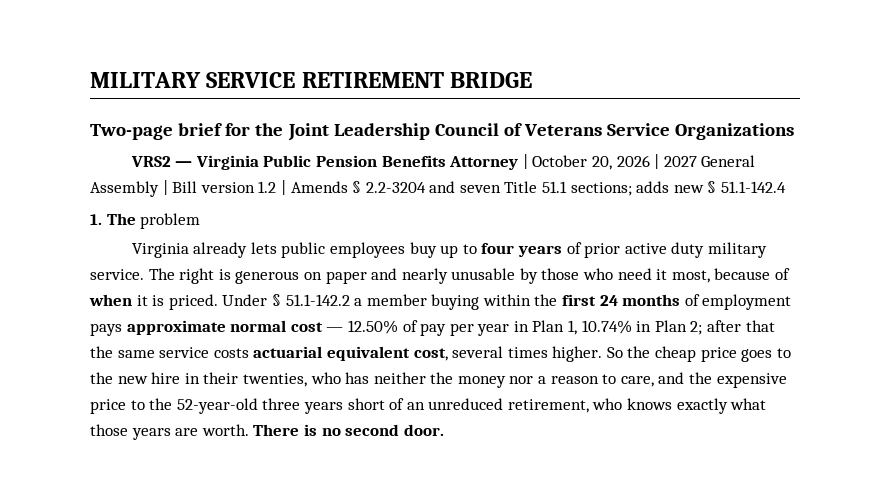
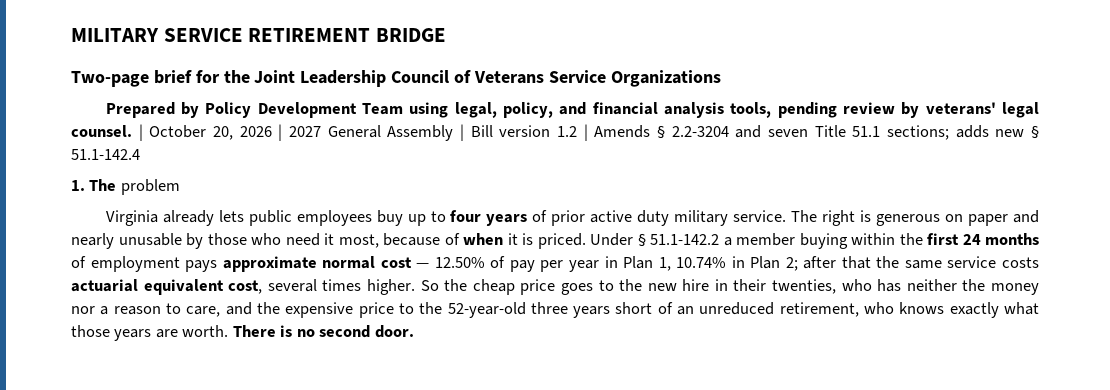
[130,155,519,170] VRS2 — Virginia Public Pension Benefits Attorney -> [105,102,1040,118] [71,125,132,137] Prepared by Policy Development Team using legal, policy, and financial analysis tools, pending review by veterans' legal counsel.

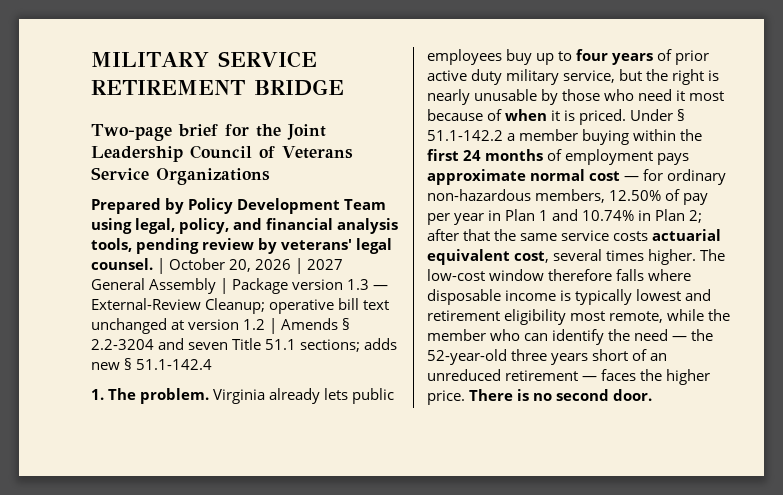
[470,125,493,137] Bill -> [232,278,389,294] [91,298,390,314] [91,318,185,334] Package version 1.3 — External-Review Cleanup; operative bill text unchanged at
[120,179,180,195] problem // -> [140,388,210,404] problem.
[733,210,1040,226] service. The right is generous on paper and -> [563,69,720,85] service, but the right is
[338,234,379,248] most, -> [689,91,725,101] most
(430, 265) none -> [643,169,727,185] [427,189,606,203] for ordinary non-hazardous members,
[658,257,671,271] 1, -> [539,209,579,221] 1 and
[420,279,1040,295] [71,302,414,318] So the cheap price goes to the new hire in their twenties, who has neither the money nor a reason to care, and the expensive price to -> [700,249,726,261] [427,269,692,281] [427,289,712,305] [427,309,731,325] [427,329,688,345] The low-cost window therefore falls where disposable income is typically lowest and retirement eligibility most remote, while the member who can identify the need —
[779,302,1040,318] [71,325,229,341] retirement, who knows exactly what those years are worth. -> [505,369,711,385] [427,390,465,405] retirement — faces the higher price.

